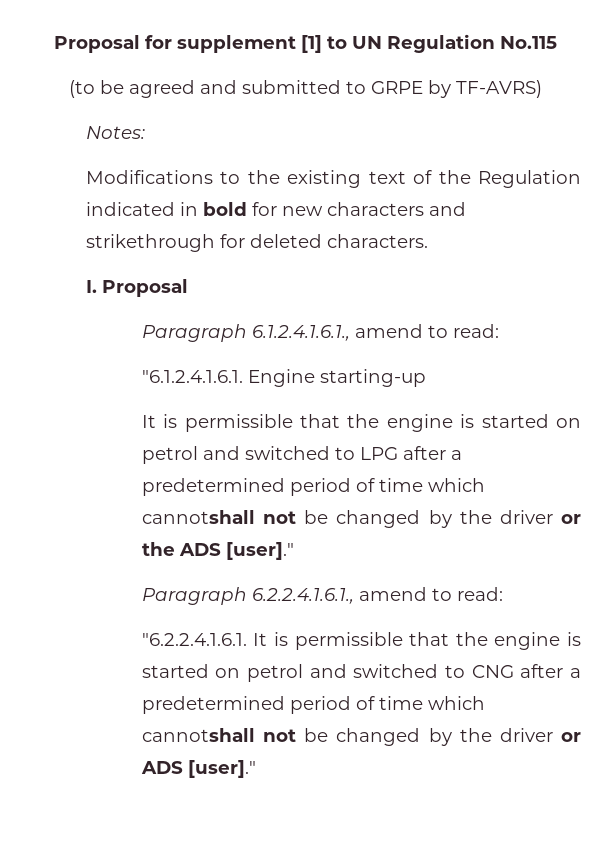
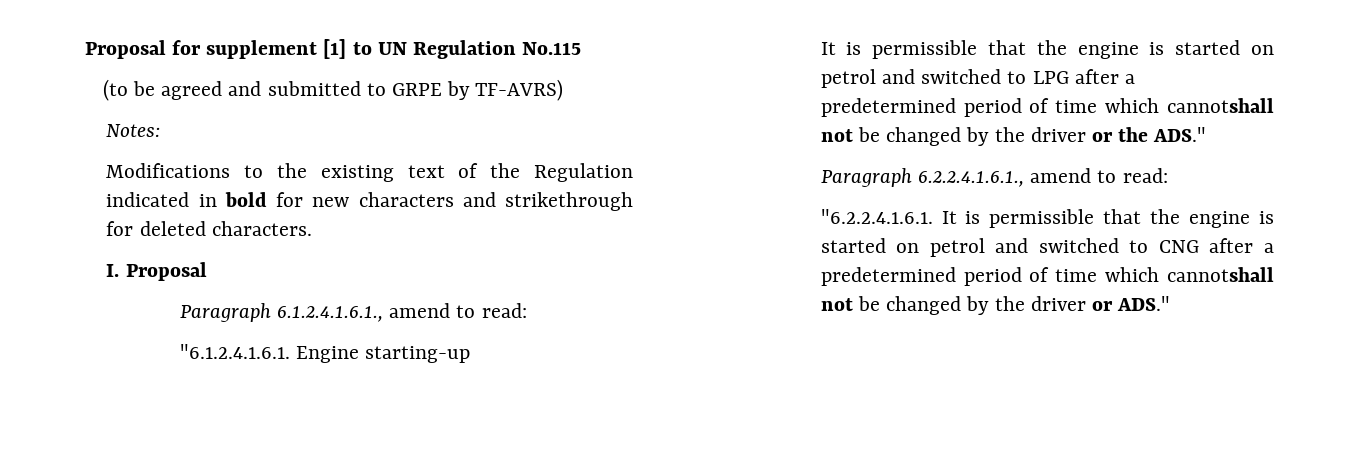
[178,542,294,560] ADS [user]." -> [1153,127,1207,142] ADS."
[140,760,256,778] ADS [user]." -> [1117,296,1171,311] ADS."

